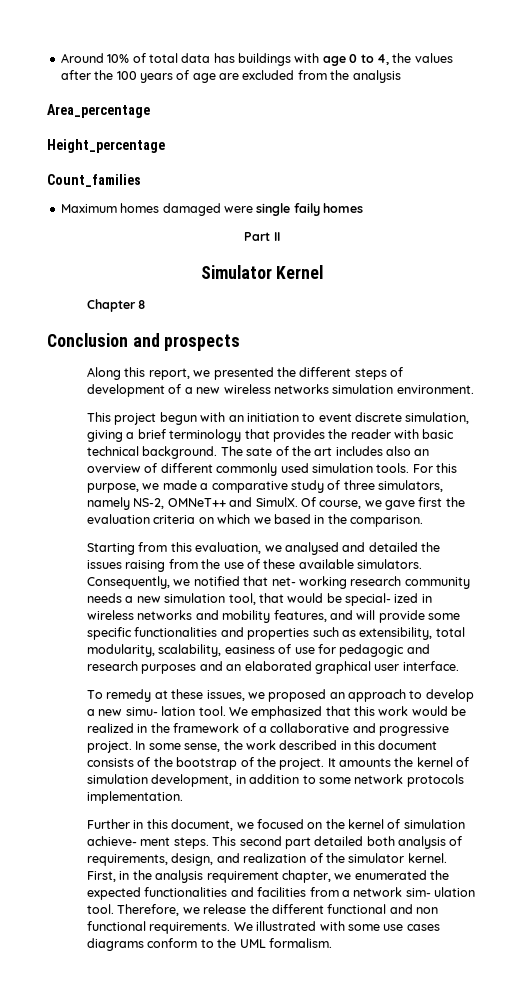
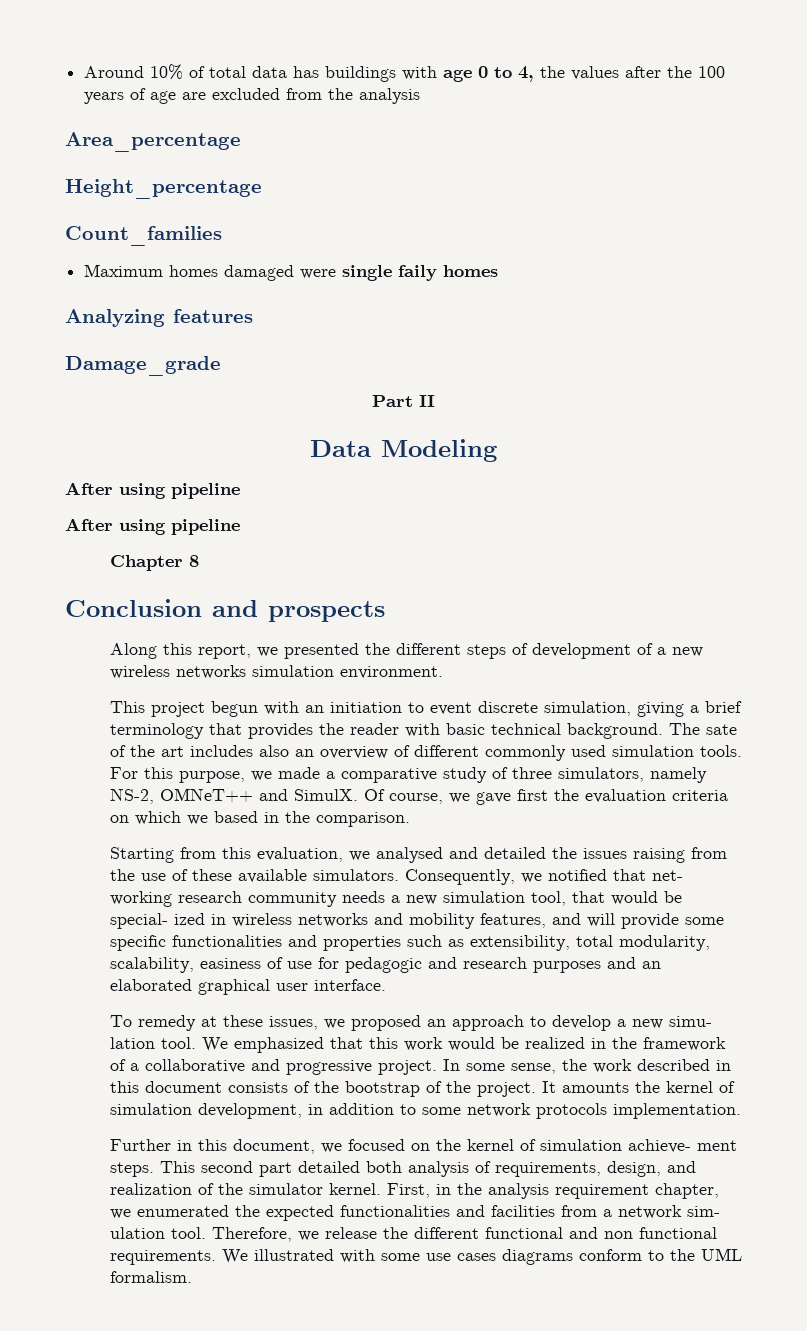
(363, 208) none -> [65,309,253,327] [65,356,221,376] // Analyzing features // Damage_grade
[200,265,324,279] Simulator Kernel -> [310,439,497,462] [65,482,240,499] [65,518,240,535] Data Modeling // After using pipeline // After using pipeline

